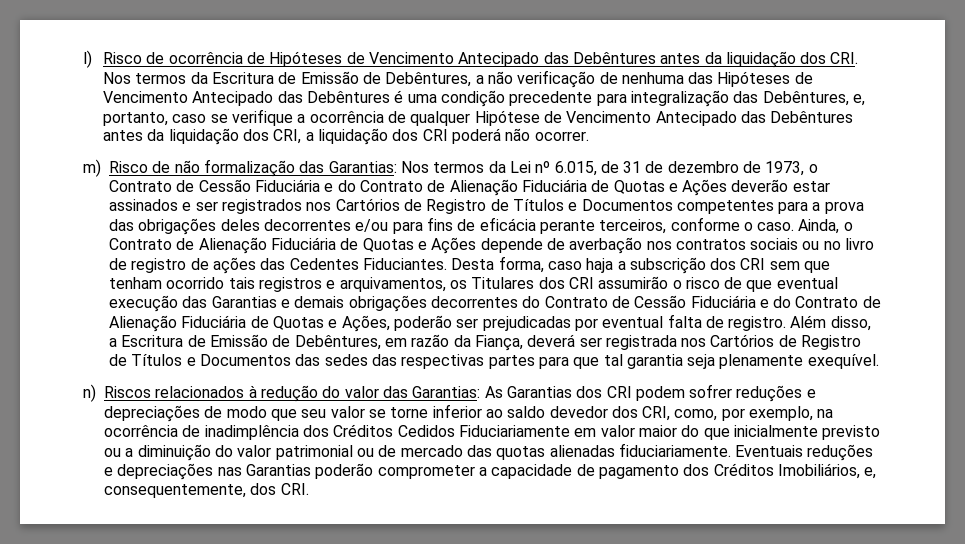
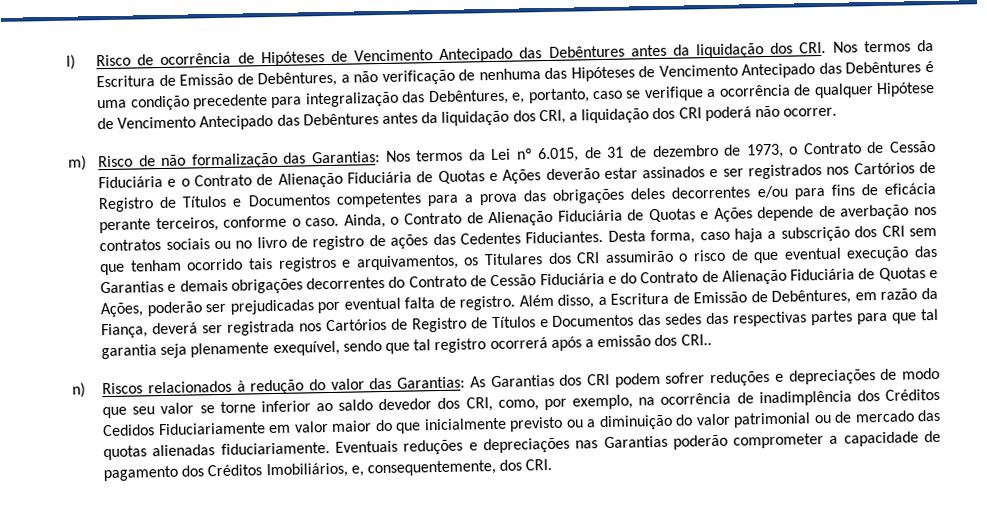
[337,180,356,192] do -> [180,178,190,187] o
[807,354,879,369] exequível. -> [272,334,712,357] exequível, sendo que tal registro ocorrerá após a emissão dos CRI..

